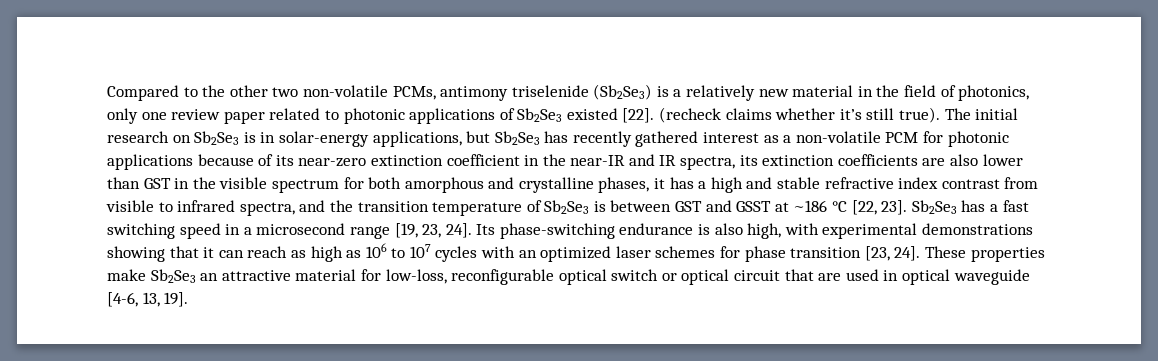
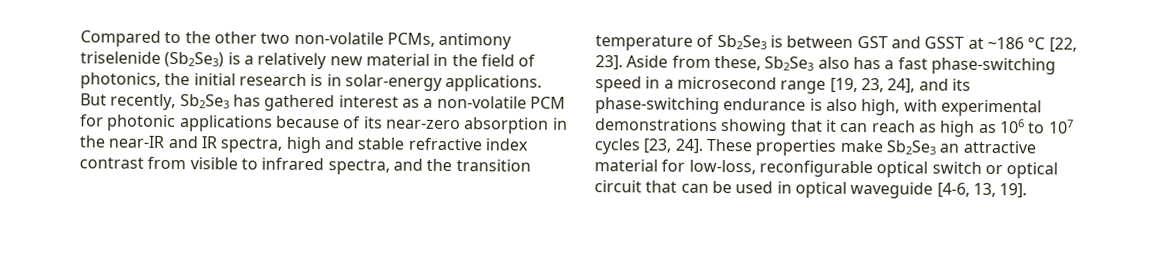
[107,107,1019,124] [107,131,632,147] only one review paper related to photonic applications of Sb2Se3 existed [22]. (recheck claims whether it’s still true). The initial research on Sb2Se3 is in solar-energy applications, but Sb2Se3 has recently -> [164,72,543,92] [80,93,261,111] the initial research is in solar-energy applications. But recently, Sb2Se3 has
[370,154,520,166] extinction coefficient -> [464,117,550,134] absorption
[739,154,1023,166] [107,177,707,193] its extinction coefficients are also lower than GST in the visible spectrum for both amorphous and crystalline phases, it has a -> (283, 145) none
[911,200,957,214] Sb2Se3 -> [626,55,850,71] Aside from these, Sb2Se3 also
[107,223,175,239] switching -> [930,57,1056,75] phase-switching
[445,223,496,238] 24]. Its -> [887,78,971,94] 24], and its
[481,246,862,262] with an optimized laser schemes for phase transition -> (640, 146) none
[818,273,842,281] are -> [680,180,732,194] can be

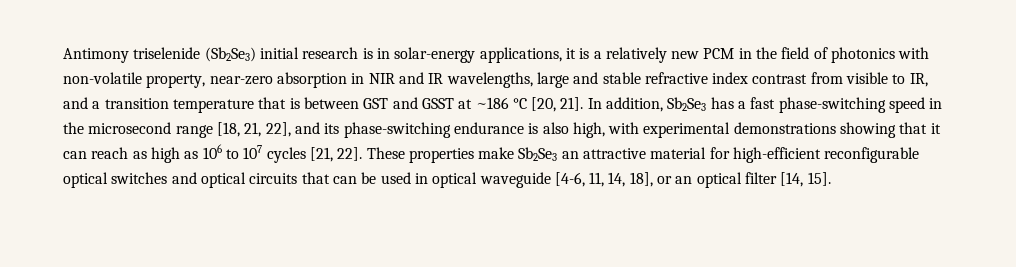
[80,30,513,50] [80,51,537,70] [80,72,191,89] Compared to the other two non-volatile PCMs, antimony triselenide (Sb2Se3) is a relatively new material in the field of photonics, the -> [63,47,256,63] Antimony triselenide (Sb2Se3)
[445,75,543,92] [80,93,566,112] [80,114,568,134] [79,135,321,154] applications. But recently, Sb2Se3 has gathered interest as a non-volatile PCM for photonic applications because of its near-zero absorption in the near-IR and IR spectra, high -> [479,47,930,63] [63,72,569,88] applications, it is a relatively new PCM in the field of photonics with non-volatile property, near-zero absorption in NIR and IR wavelengths, large
[261,157,531,175] [595,34,767,51] infrared spectra, and the transition temperature of Sb2Se3 -> [909,73,928,87] [63,97,287,113] IR, and a transition temperature that
[1048,37,1077,53] [595,55,850,71] [22, 23]. Aside from these, Sb2Se3 also -> [531,97,707,112] [20, 21]. In addition, Sb2Se3
[663,79,674,89] a -> [63,122,84,134] the
[829,77,916,94] [19, 23, 24], -> [216,122,291,137] [18, 21, 22],
[643,138,703,154] [23, 24]. -> [309,147,363,162] [21, 22].
[688,159,756,175] low-loss, -> [733,147,822,163] high-efficient
[931,161,1059,179] [594,180,642,193] switch or optical circuit -> [111,172,298,188] switches and optical circuits
[972,182,1028,199] 13, 19]. -> [589,172,831,188] 11, 14, 18], or an optical filter [14, 15].

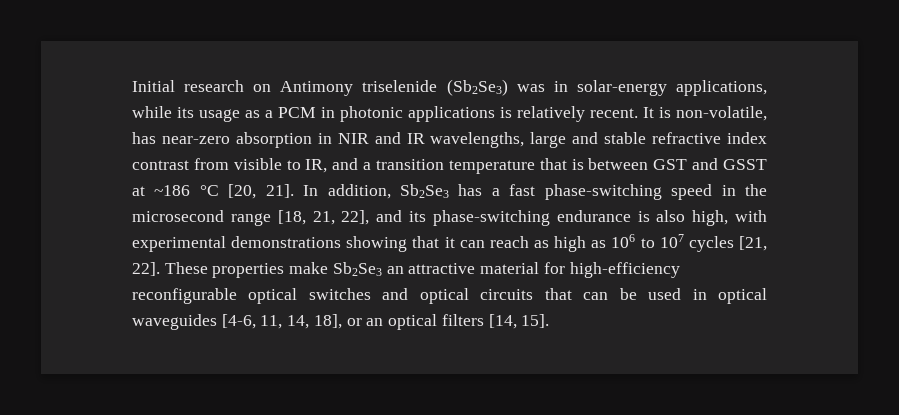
[63,47,930,63] [63,72,206,88] Antimony triselenide (Sb2Se3) initial research is in solar-energy applications, it is a relatively new PCM in the field of photonics with non-volatile property, -> [132,79,767,96] [132,106,767,122] [132,132,156,144] Initial research on Antimony triselenide (Sb2Se3) was in solar-energy applications, while its usage as a PCM in photonic applications is relatively recent. It is non-volatile, has
[733,147,822,163] high-efficient -> [569,262,680,278] high-efficiency
[479,172,551,188] waveguide -> [132,314,217,330] waveguides
[745,172,778,184] filter -> [441,314,484,326] filters

